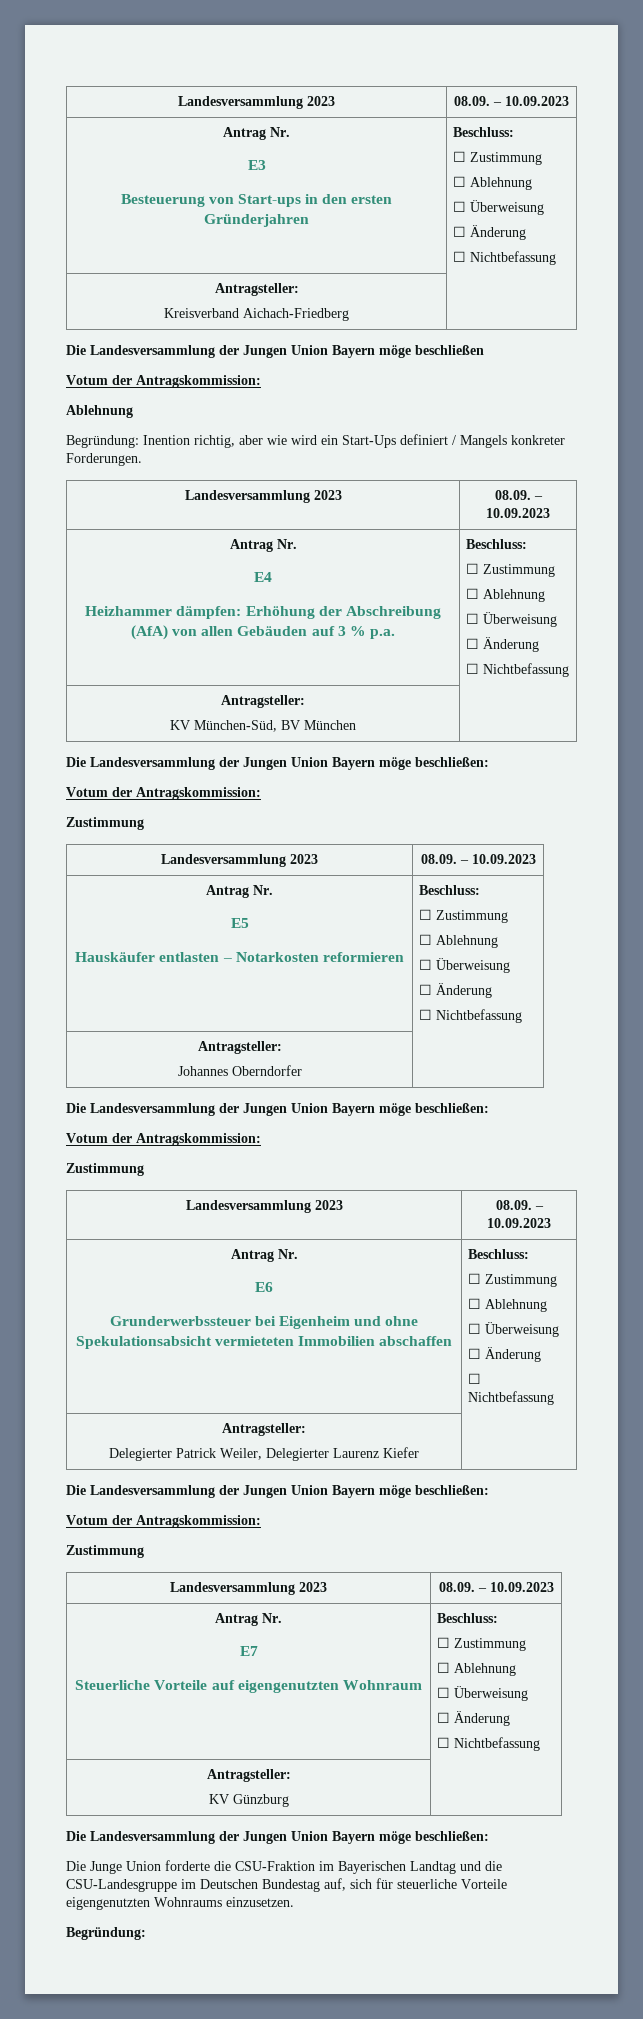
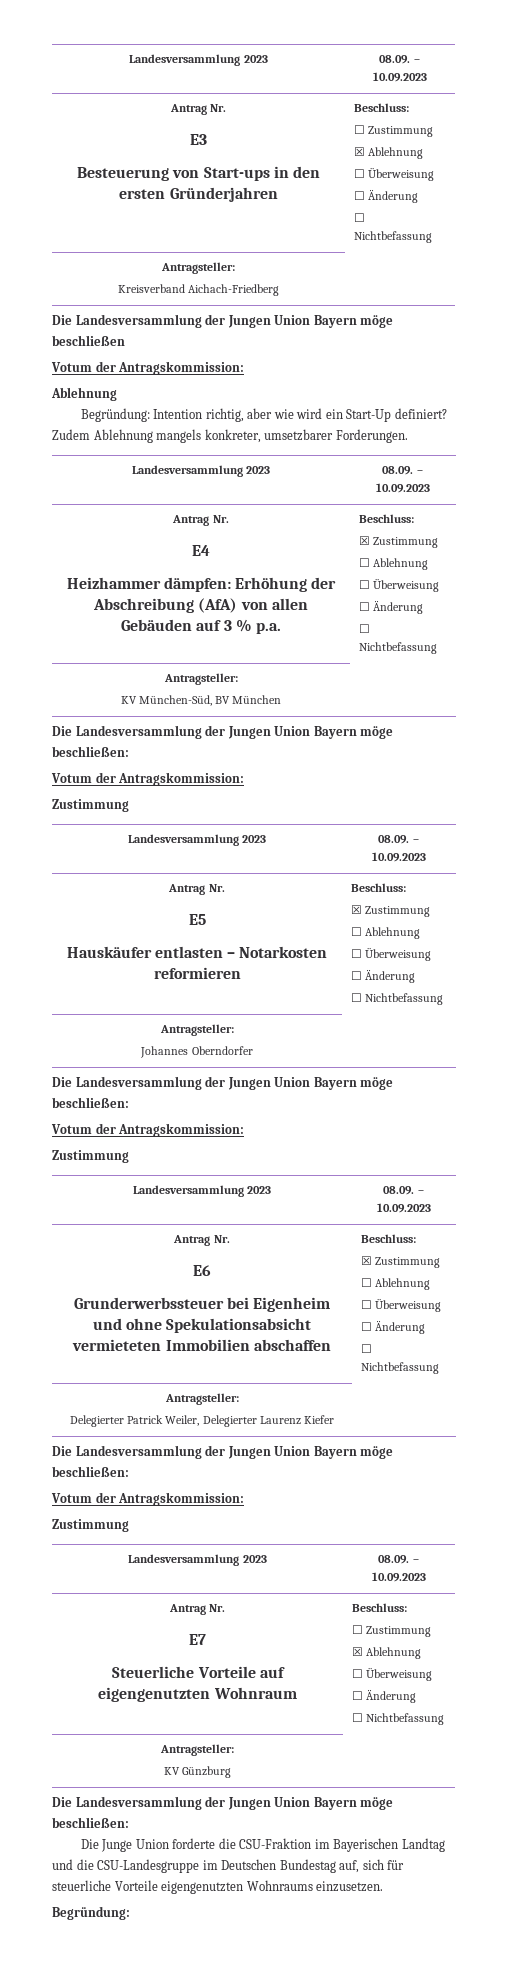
[452,176,466,187] ☐ -> [354,147,366,156] ☒
[143,435,190,445] Inention -> [153,409,203,419] Intention
[342,434,565,448] Start-Ups definiert / Mangels konkreter -> [346,408,447,422] [52,429,334,443] Start-Up definiert? Zudem Ablehnung mangels konkreter, umsetzbarer
[465,563,479,574] ☐ -> [359,536,371,545] ☒
[418,909,432,920] ☐ -> [351,905,363,914] ☒
[467,1273,481,1284] ☐ -> [361,1256,373,1265] ☒
[436,1662,450,1673] ☐ -> [352,1647,364,1656] ☒

